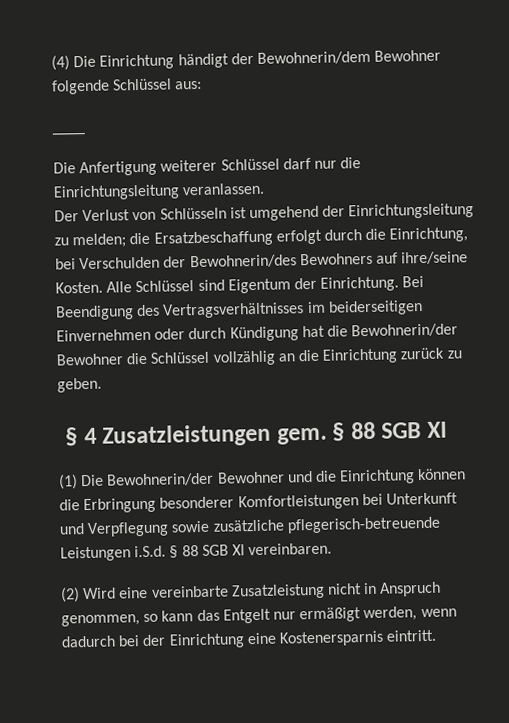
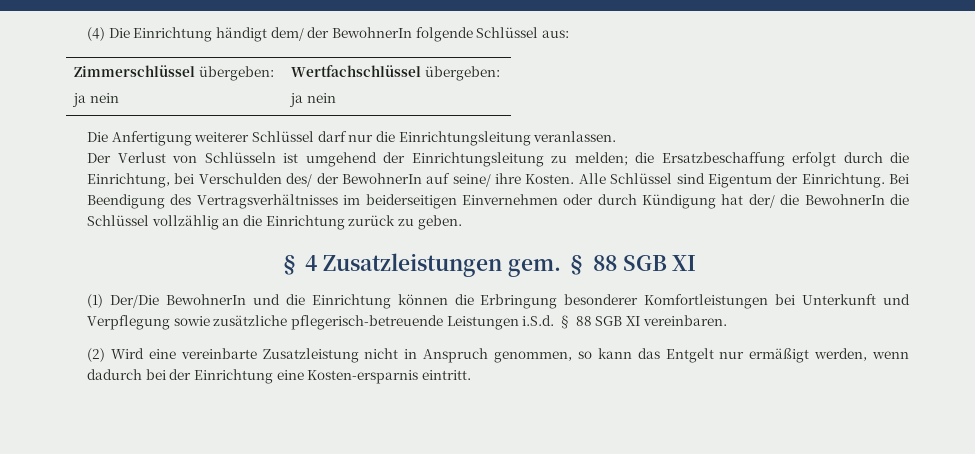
[230,49,442,65] der Bewohnerin/dem Bewohner -> [270,27,412,41] dem/ der BewohnerIn
[52,131,86,136] // ____ -> [73,65,274,81] [71,93,119,107] [290,65,500,81] [288,93,336,107] // Zimmerschlüssel übergeben: // ja nein | Wertfachschlüssel übergeben: // ja nein
[163,251,469,269] der Bewohnerin/des Bewohners auf ihre/seine -> [286,173,522,187] des/ der BewohnerIn auf seine/ ihre
[326,323,459,338] [56,353,125,366] die Bewohnerin/der Bewohner -> [748,194,885,208] der/ die BewohnerIn
[80,471,285,487] Die Bewohnerin/der Bewohner -> [110,294,246,308] Der/Die BewohnerIn
[278,630,384,647] Kostenersparnis -> [307,370,419,384] Kosten-ersparnis

